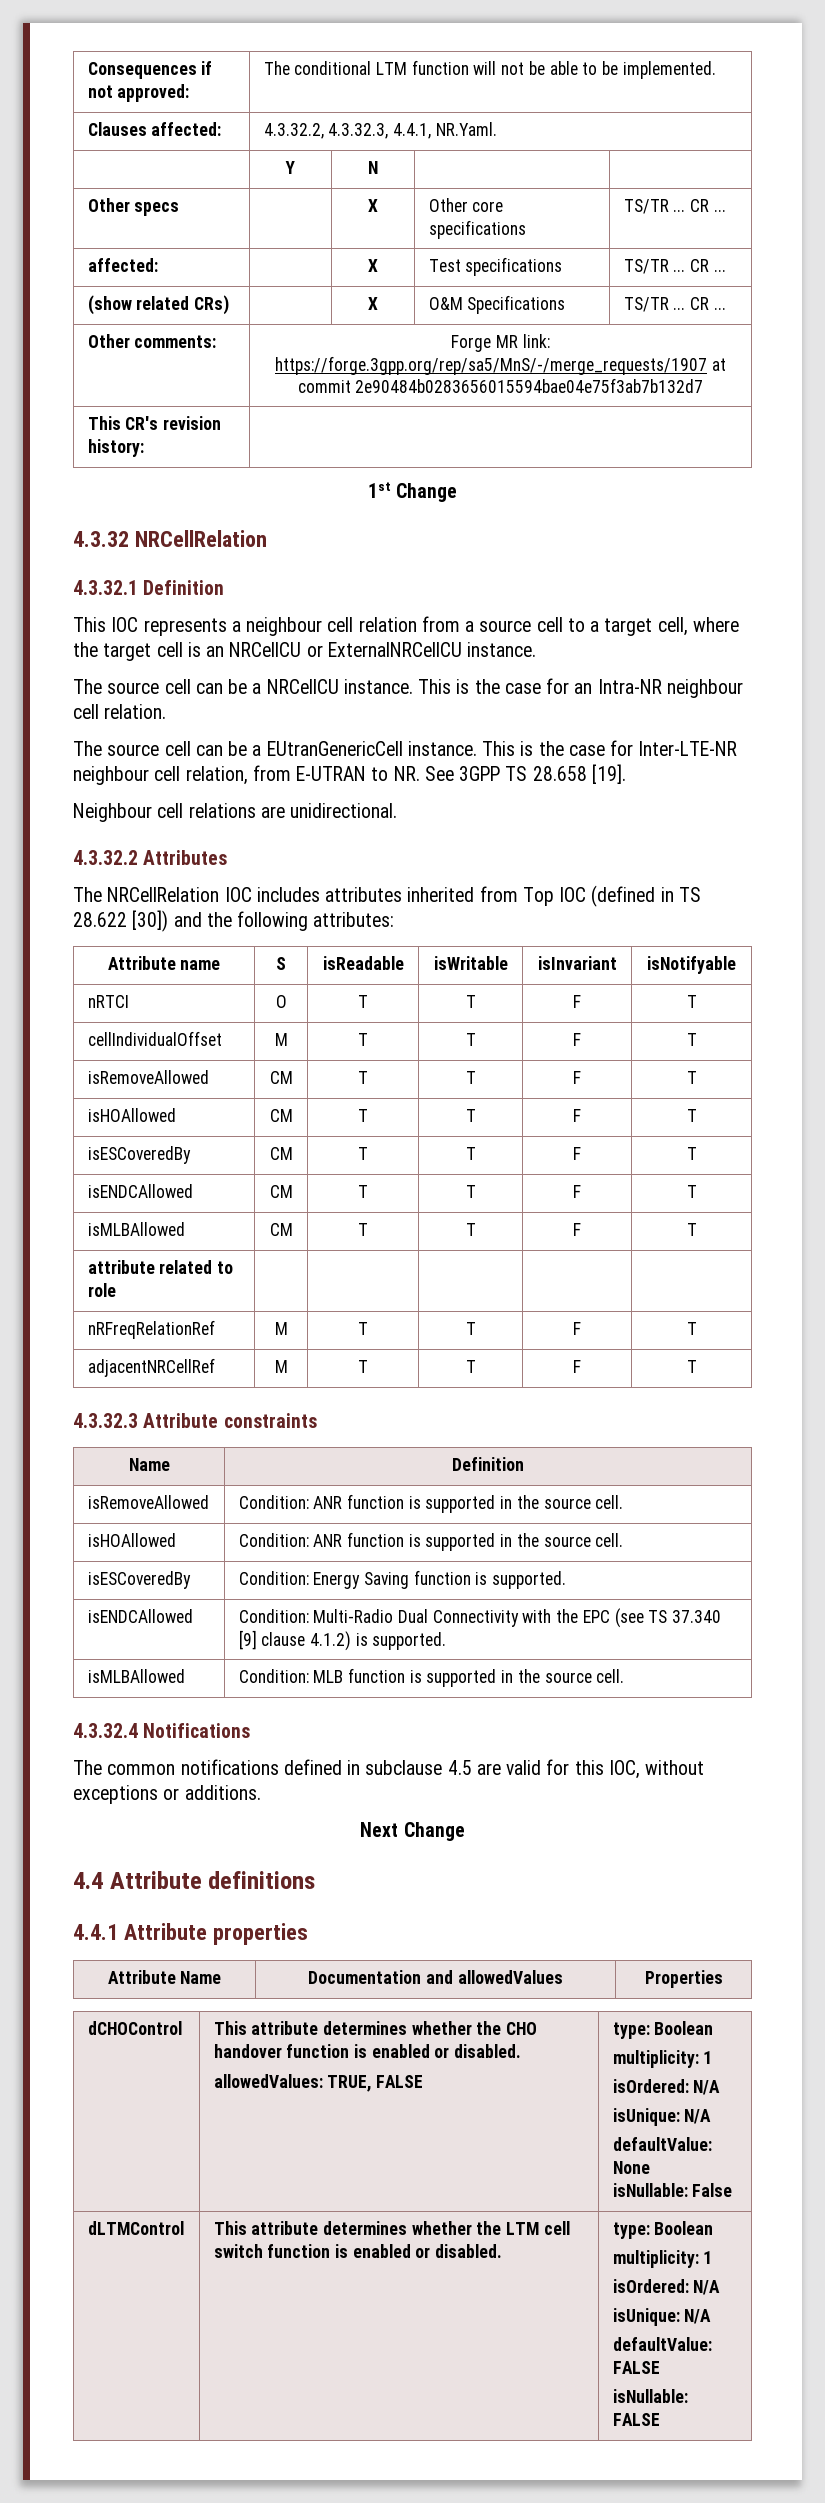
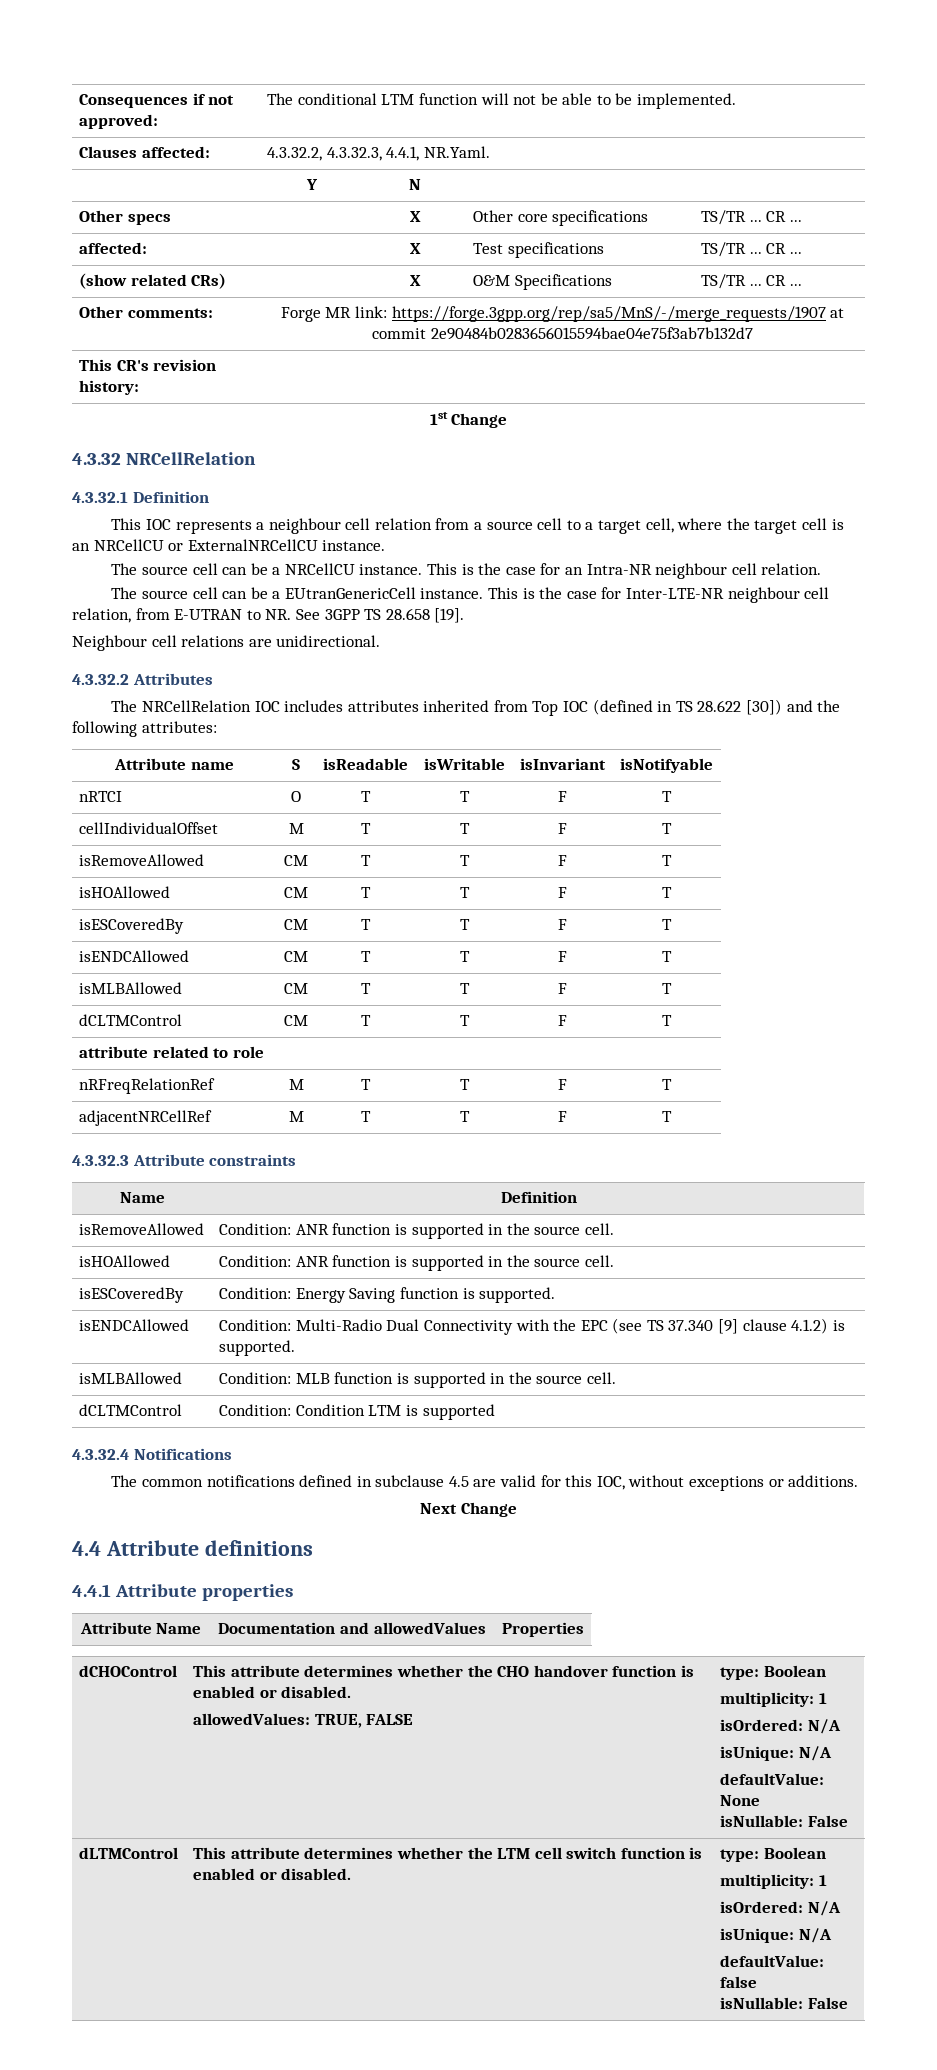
(697, 1229) none -> [79,1014,183,1026] [284,1015,308,1026] [361,1015,371,1026] [459,1015,470,1026] [558,1015,567,1026] [662,1015,672,1026] // dCLTMControl | CM | T | T | F | T
(625, 1676) none -> [79,1404,183,1416] [219,1404,495,1420] // dCLTMControl | Condition: Condition LTM is supported
[612,2361,660,2374] [612,2389,688,2403] [612,2413,660,2426] FALSE // isNullable: FALSE -> [720,1976,758,1988] [720,1997,848,2009] false // isNullable: False

